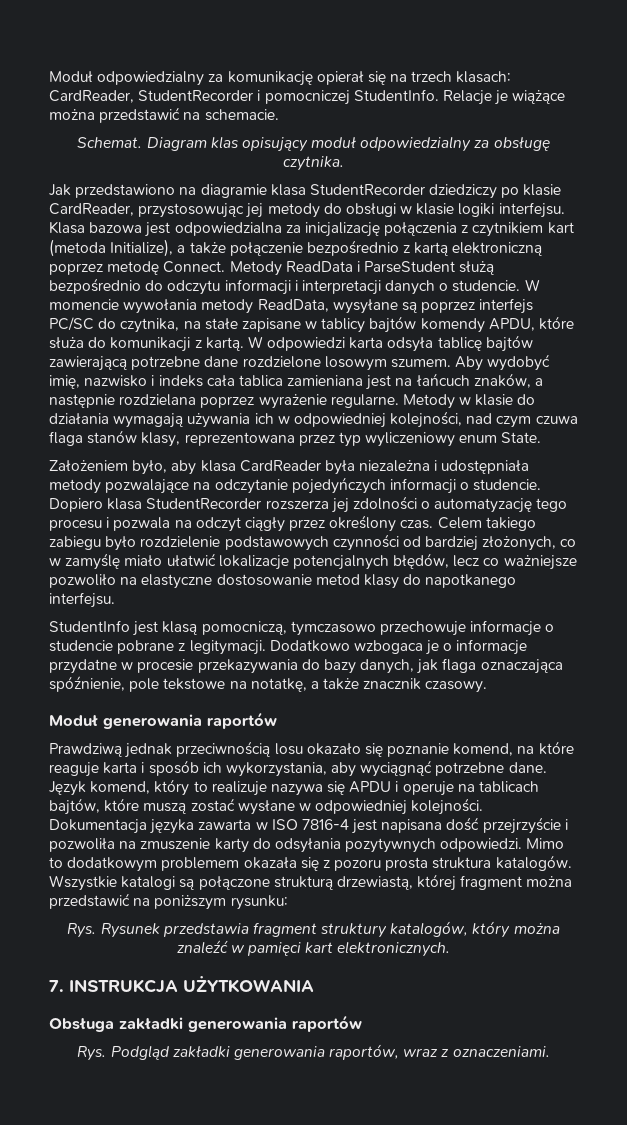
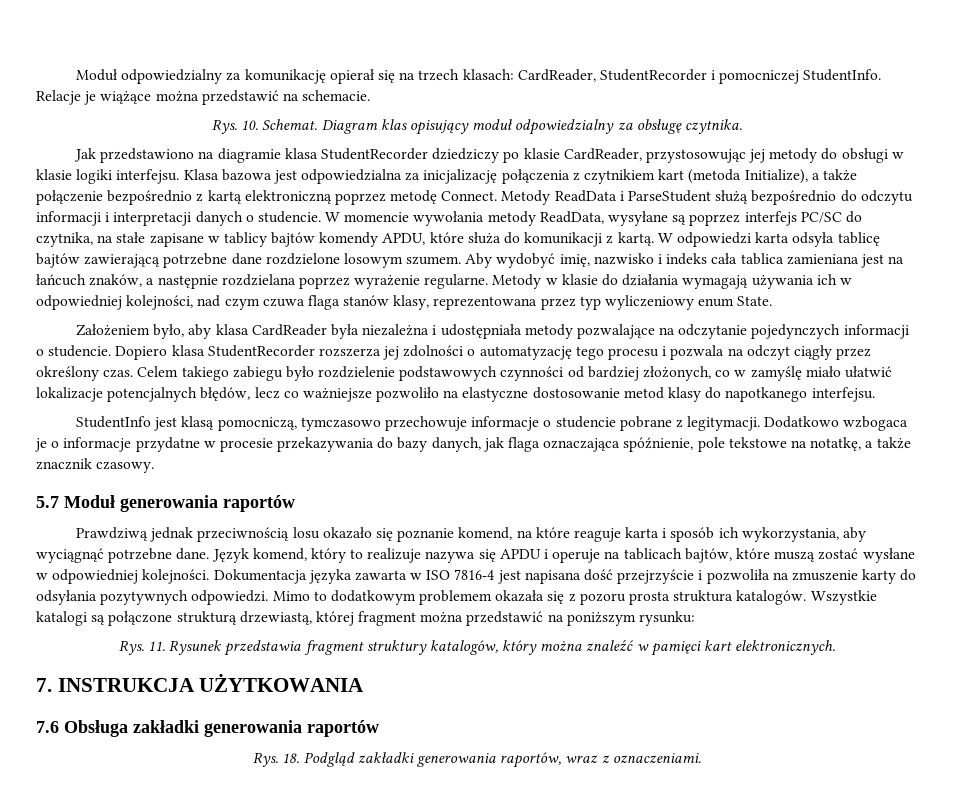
(279, 115) none -> [212,119,259,134] Rys. 10.
[291,477,386,494] pojedyńczych -> [751,324,841,339] pojedynczych
(488, 687) none -> [36,496,59,508] 5.7
(97, 930) none -> [147,641,165,651] 11.
(314, 984) none -> [36,721,59,733] 7.6
(107, 1053) none -> [282,753,300,763] 18.

